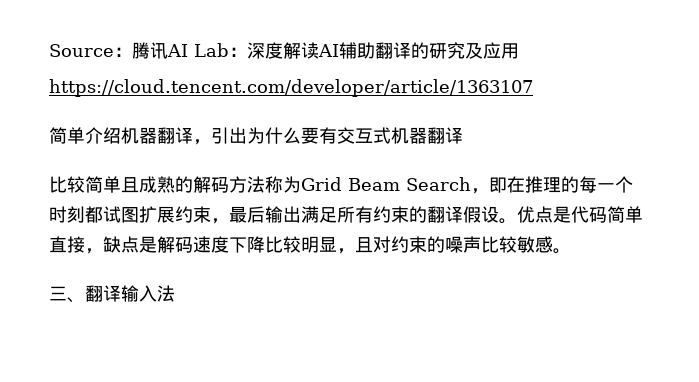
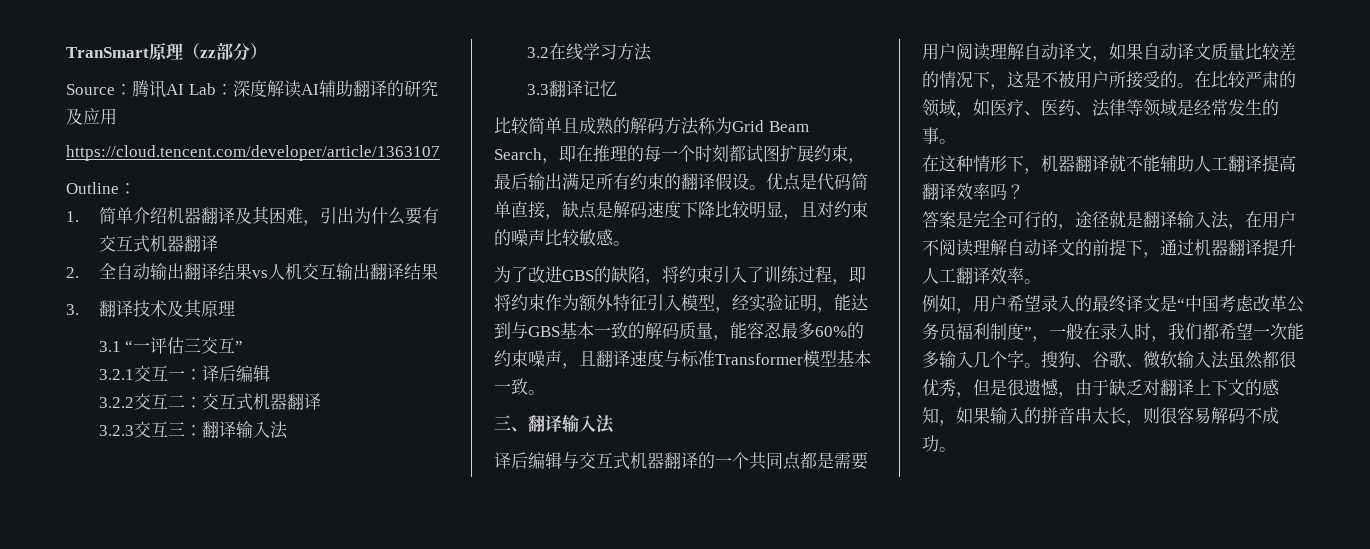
(49, 50) none -> [66,43,267,61] TranSmart原理（zz部分） //
(533, 88) none -> [66,182,136,194] [66,211,79,222] Outline： // 1.
(193, 135) none -> [234,206,303,225] 及其困难
(463, 135) none -> [66,263,438,280] [66,299,235,318] [98,337,244,354] [98,365,270,382] [98,393,321,411] [98,421,288,439] [526,43,652,61] [526,80,617,97] // 2.全自动输出翻译结果vs人机交互输出翻译结果 // 3.翻译技术及其原理 // 3.1 “一评估三交互” // 3.2.1交互一：译后编辑 // 3.2.2交互二：交互式机器翻译 // 3.2.3交互三：翻译输入法 // 3.2在线学习方法 // 3.3翻译记忆
[49,285,175,303] 三、翻译输入法 -> [494,266,866,285] [494,294,868,313] [494,322,864,341] [494,350,871,369] [494,378,545,395] [494,414,615,434] [494,452,868,470] [922,43,1296,62] [922,70,1296,90] [922,99,1279,118] [922,127,956,144] [922,154,1296,174] [922,183,1024,200] [922,210,1296,230] [922,239,1296,258] [922,267,1041,284] [922,294,1304,314] [922,322,1304,342] [922,351,1296,369] [922,379,1280,398] [922,407,1279,426] [922,435,956,452] 为了改进GBS的缺陷，将约束引入了训练过程，即将约束作为额外特征引入模型，经实验证明，能达到与GBS基本一致的解码质量，能容忍最多60%的约束噪声，且翻译速度与标准Transformer模型基本一致。 // 三、翻译输入法 // 译后编辑与交互式机器翻译的一个共同点都是需要用户阅读理解自动译文，如果自动译文质量比较差的情况下，这是不被用户所接受的。在比较严肃的领域，如医疗、医药、法律等领域是经常发生的事。 // 在这种情形下，机器翻译就不能辅助人工翻译提高翻译效率吗？ // 答案是完全可行的，途径就是翻译输入法，在用户不阅读理解自动译文的前提下，通过机器翻译提升人工翻译效率。 // 例如，用户希望录入的最终译文是“中国考虑改革公务员福利制度”，一般在录入时，我们都希望一次能多输入几个字。搜狗、谷歌、微软输入法虽然都很优秀，但是很遗憾，由于缺乏对翻译上下文的感知，如果输入的拼音串太长，则很容易解码不成功。

